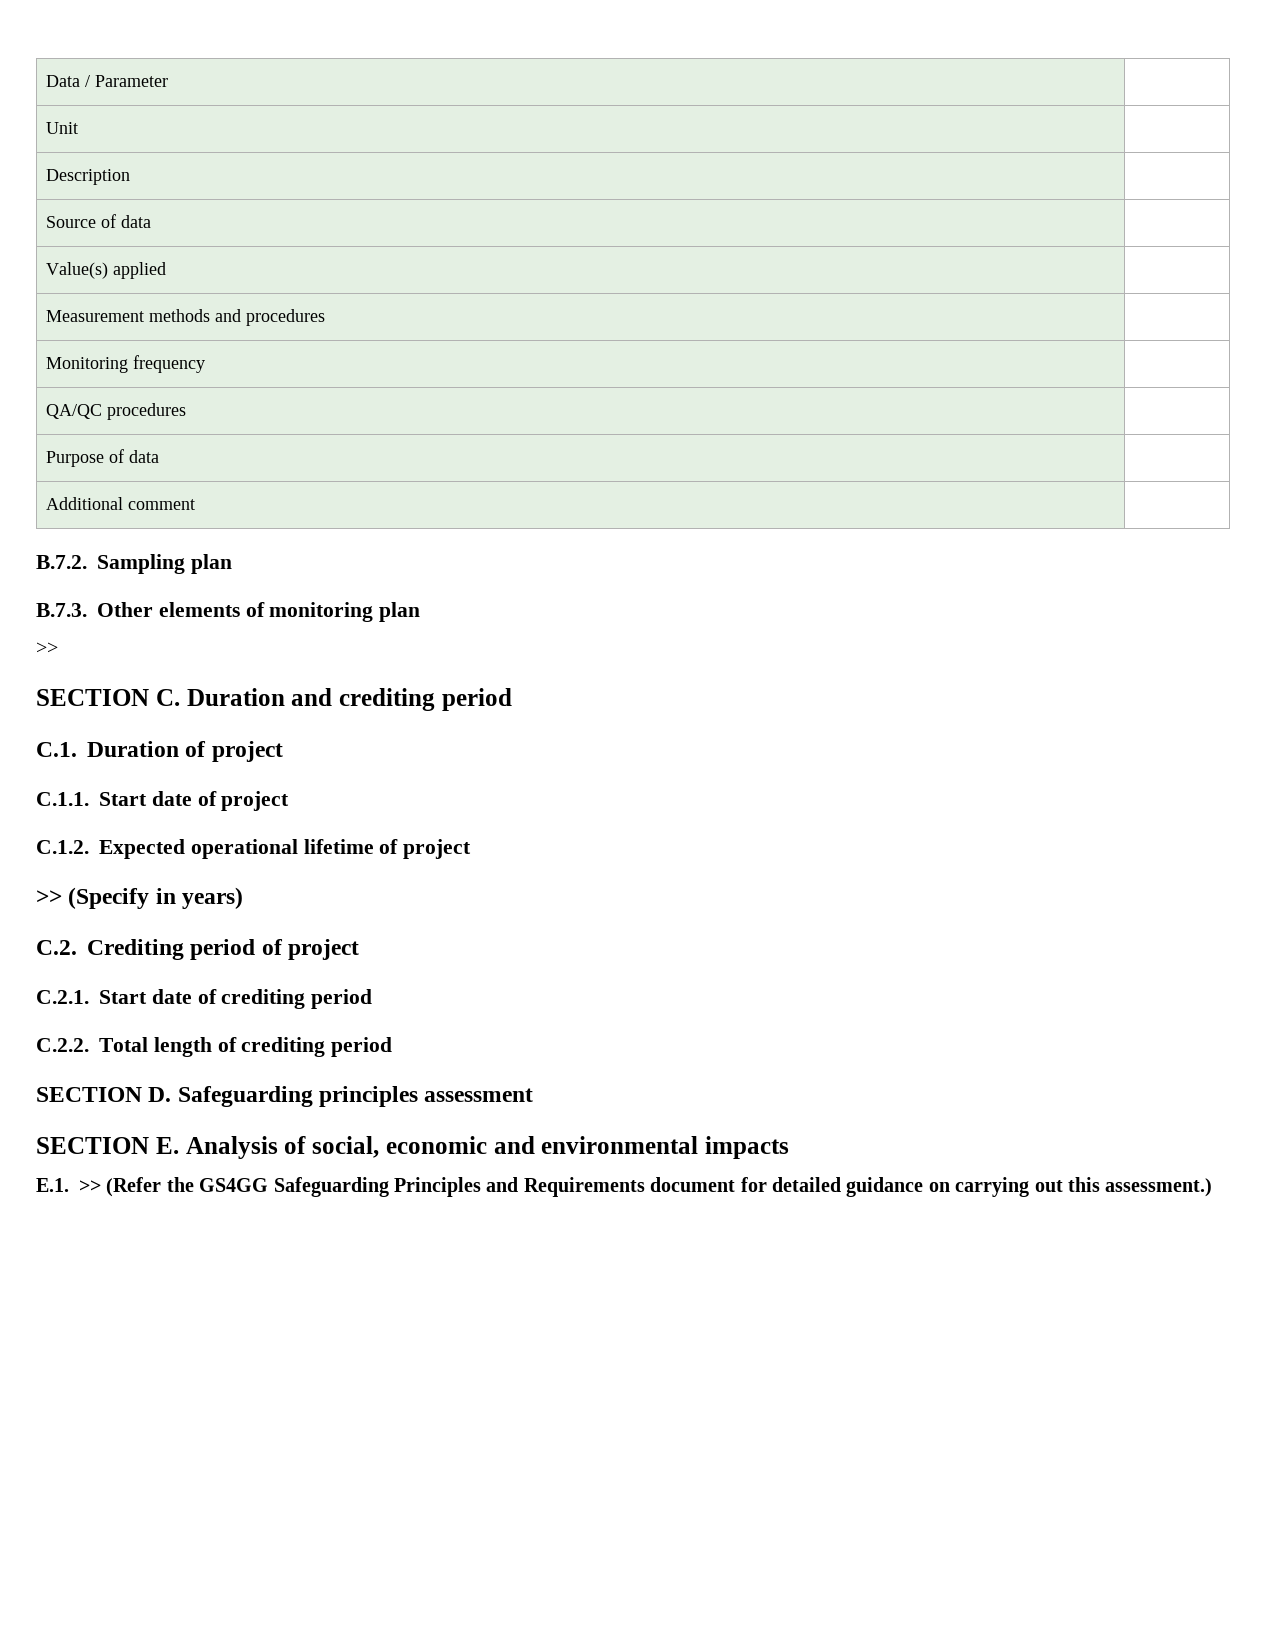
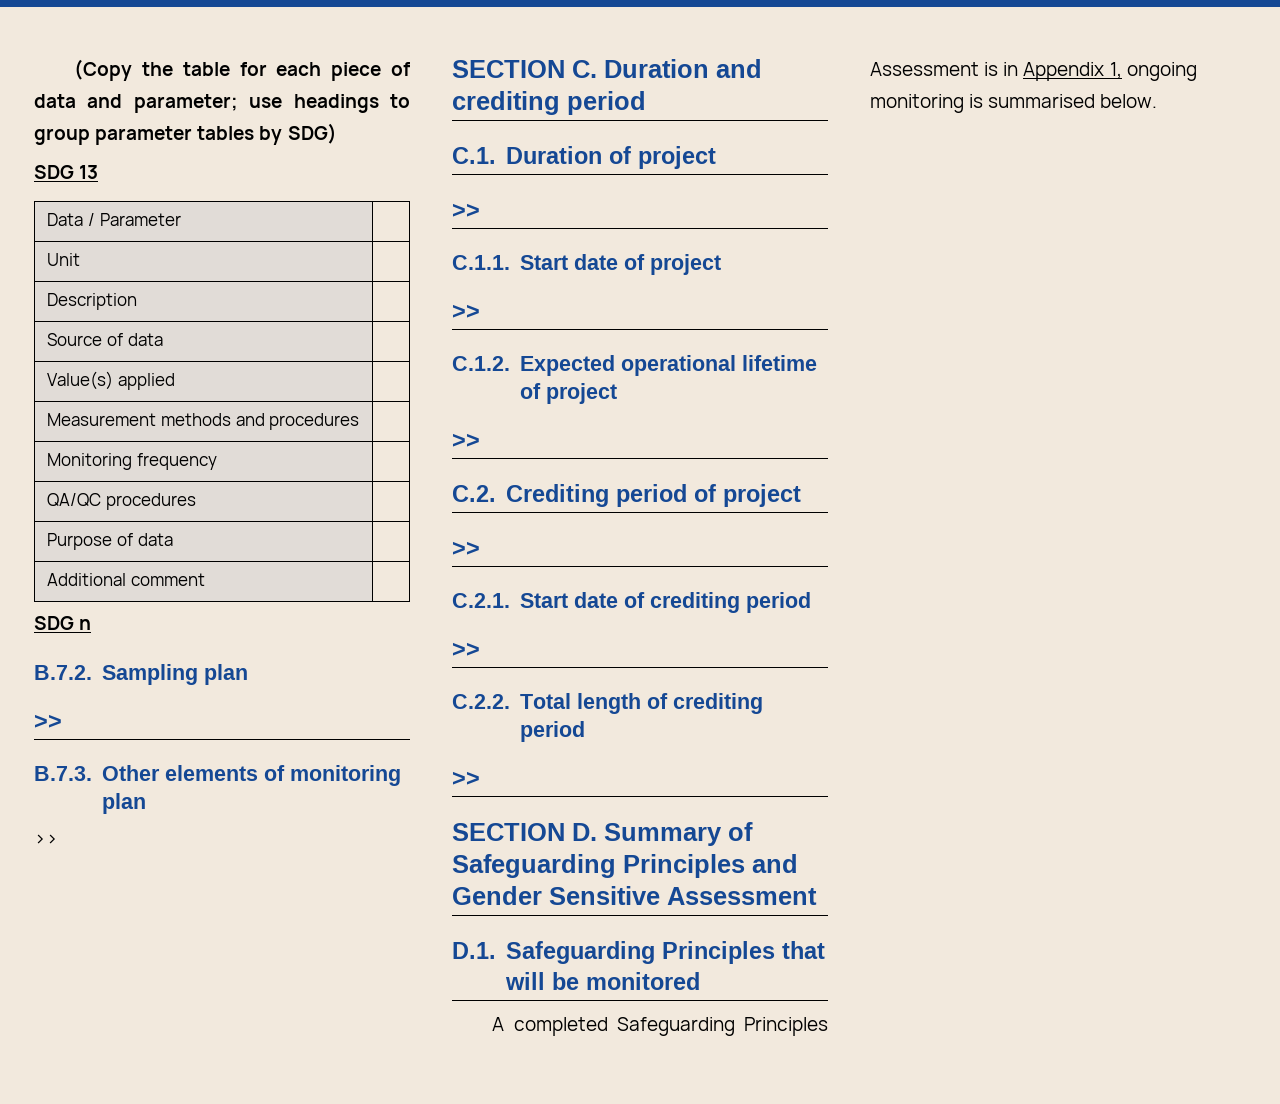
(45, 81) none -> [74,59,410,81] [34,94,410,113] [34,123,337,145] [34,165,99,179] (Copy the table for each piece of data and parameter; use headings to group parameter tables by SDG) // SDG 13 //
(195, 504) none -> [34,616,92,630] // SDG n
(232, 564) none -> [34,714,62,729] // >>
(283, 751) none -> [452,203,480,218] // >>
(290, 801) none -> [452,304,480,319] // >>
[68,887,244,909] (Specify in years) -> (480, 440) none
(360, 949) none -> [452,541,480,556] // >>
(373, 999) none -> [452,642,480,657] // >>
[36,1086,534,1107] [36,1136,789,1159] [36,1177,1213,1197] SECTION D. Safeguarding principles assessment // SECTION E. Analysis of social, economic and environmental impacts // E.1. >> (Refer the GS4GG Safeguarding Principles and Requirements document for detailed guidance on carrying out this assessment.) -> [452,771,480,786] [452,822,753,846] [452,854,798,878] [452,886,817,905] [452,941,825,964] [504,972,700,990] [492,1017,828,1036] [870,62,1197,81] [870,94,1158,113] >> // SECTION D. Summary of Safeguarding Principles and Gender Sensitive Assessment // D.1. Safeguarding Principles that will be monitored // A completed Safeguarding Principles Assessment is in Appendix 1, ongoing monitoring is summarised below.

